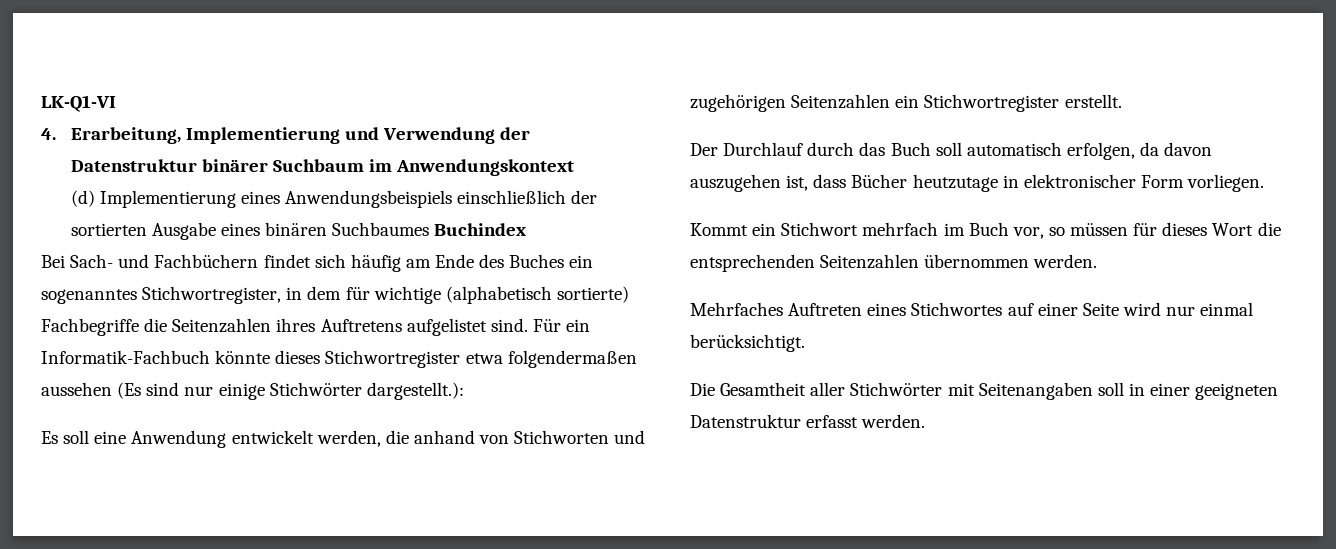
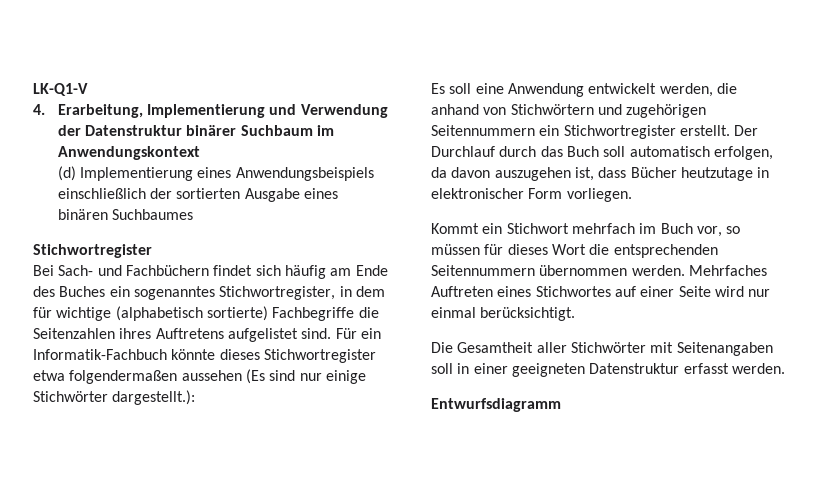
[41,95,116,112] LK-Q1-VI -> [33,83,88,96] LK-Q1-V
[434,223,527,236] Buchindex -> [33,244,152,258] // Stichwortregister
[514,430,610,444] Stichworten -> [510,104,594,115] Stichwörtern
[791,94,891,109] Seitenzahlen -> [431,125,535,136] Seitennummern
(1122, 101) // -> (730, 130) none
[820,254,920,269] Seitenzahlen -> [431,265,535,276] Seitennummern
(1098, 261) // -> (685, 270) none
(926, 421) none -> [431,398,561,412] // Entwurfsdiagramm

